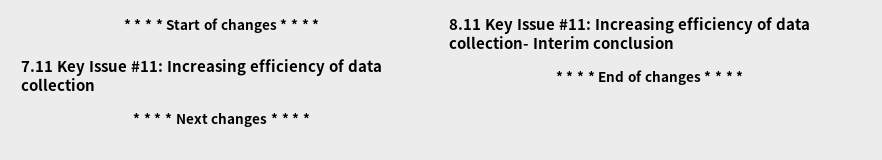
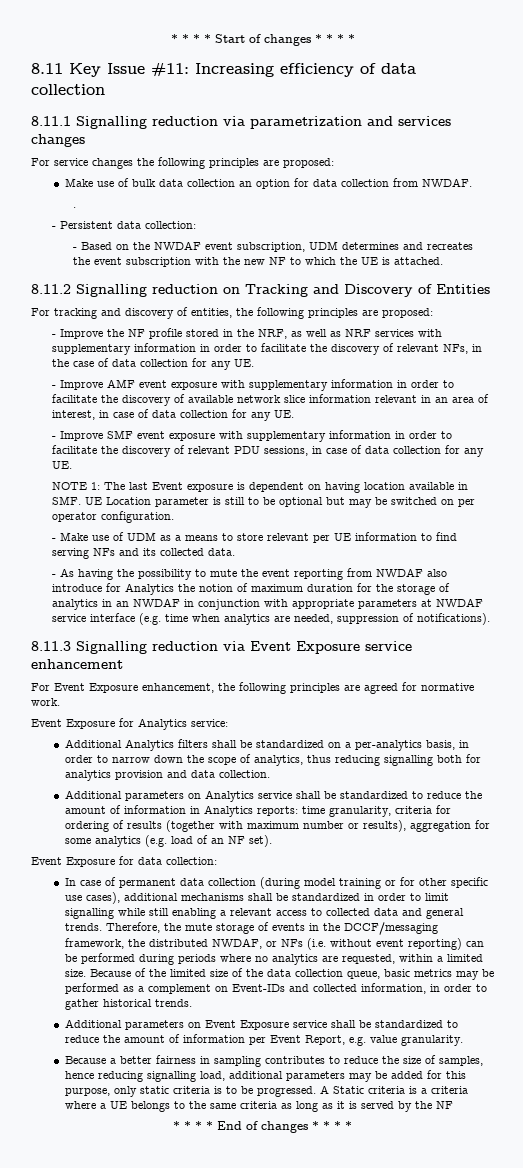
[21,59,383,76] [21,78,95,91] [133,112,310,127] // 7.11 Key Issue #11: Increasing efficiency of data collection // * * * * Next changes * * * * -> (355, 38) none
[449,36,675,49] collection- Interim conclusion -> [31,84,105,95] [31,116,451,129] [31,134,85,147] [31,157,334,169] [64,178,472,189] [73,207,77,208] [52,221,197,229] [73,241,474,252] [73,257,444,267] [31,284,490,297] [31,307,433,319] [52,328,443,339] [52,343,483,355] [52,358,255,370] [52,379,455,391] [52,394,490,406] [52,409,295,421] [52,430,453,442] [52,445,485,457] [52,461,73,469] [52,482,469,493] [52,496,476,508] [52,511,175,523] [52,532,458,543] [52,548,236,559] [52,568,448,580] [52,583,451,595] [52,598,484,610] [52,613,491,625] [31,641,412,654] [31,659,123,669] [31,682,474,694] [31,698,60,706] [31,718,228,730] [64,739,469,751] [64,754,481,766] [64,770,270,781] [64,790,482,802] [64,805,451,817] [64,820,490,832] [64,835,272,847] [31,856,217,867] [64,877,488,889] [64,892,449,904] [64,908,464,919] [64,922,438,935] [64,938,484,950] [64,953,483,965] [64,968,494,980] [64,983,487,994] [64,999,192,1010] [64,1019,458,1030] [64,1034,463,1046] [64,1055,483,1067] [64,1070,466,1082] [64,1085,468,1097] [64,1101,453,1112] collection // 8.11.1 Signalling reduction via parametrization and services changes // For service changes the following principles are proposed: // Make use of bulk data collection an option for data collection from NWDAF. // . // - Persistent data collection: // - Based on the NWDAF event subscription, UDM determines and recreates the event subscription with the new NF to which the UE is attached. // 8.11.2 Signalling reduction on Tracking and Discovery of Entities // For tracking and discovery of entities, the following principles are proposed: // - Improve the NF profile stored in the NRF, as well as NRF services with supplementary information in order to facilitate the discovery of relevant NFs, in the case of data collection for any UE. // - Improve AMF event exposure with supplementary information in order to facilitate the discovery of available network slice information relevant in an area of interest, in case of data collection for any UE. // - Improve SMF event exposure with supplementary information in order to facilitate the discovery of relevant PDU sessions, in case of data collection for any UE. // NOTE 1: The last Event exposure is dependent on having location available in SMF. UE Location parameter is still to be optional but may be switched on per operator configuration. // - Make use of UDM as a means to store relevant per UE information to find serving NFs and its collected data. // - As having the possibility to mute the event reporting from NWDAF also introduce for Analytics the notion of maximum duration for the storage of analytics in an NWDAF in conjunction with appropriate parameters at NWDAF service interface (e.g. time when analytics are needed, suppression of notifications). // 8.11.3 Signalling reduction via Event Exposure service enhancement // For Event Exposure enhancement, the following principles are agreed for normative work. // Event Exposure for Analytics service: // Additional Analytics filters shall be standardized on a per-analytics basis, in order to narrow down the scope of analytics, thus reducing signalling both for analytics provision and data collection. // Additional parameters on Analytics service shall be standardized to reduce the amount of information in Analytics reports: time granularity, criteria for ordering of results (together with maximum number or results), aggregation for some analytics (e.g. load of an NF set). // Event Exposure for data collection: // In case of permanent data collection (during model training or for other specific use cases), additional mechanisms shall be standardized in order to limit signalling while still enabling a relevant access to collected data and general trends. Therefore, the mute storage of events in the DCCF/messaging framework, the distributed NWDAF, or NFs (i.e. without event reporting) can be performed during periods where no analytics are requested, within a limited size. Because of the limited size of the data collection queue, basic metrics may be performed as a complement on Event-IDs and collected information, in order to gather historical trends. // Additional parameters on Event Exposure service shall be standardized to reduce the amount of information per Event Report, e.g. value granularity. // Because a better fairness in sampling contributes to reduce the size of samples, hence reducing signalling load, additional parameters may be added for this purpose, only static criteria is to be progressed. A Static criteria is a criteria where a UE belongs to the same criteria as long as it is served by the NF

